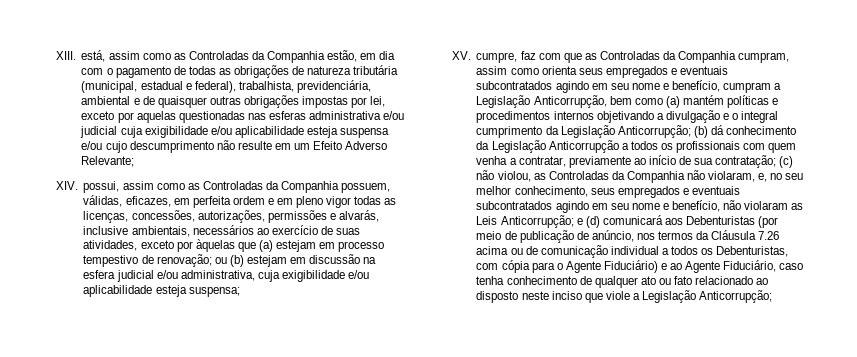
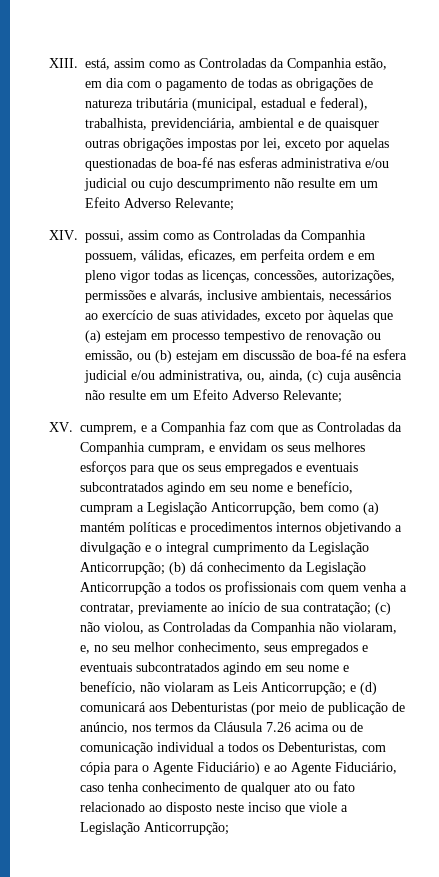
(245, 117) none -> [159,157,213,168] de boa-fé
[120,126,390,138] [81,141,103,150] cuja exigibilidade e/ou aplicabilidade esteja suspensa e/ou -> [130,181,145,188] ou
[156,254,212,267] renovação; -> [305,330,381,343] [84,350,133,362] renovação ou emissão,
(361, 259) none -> [298,349,352,360] de boa-fé
[257,270,370,282] [83,285,240,297] [451,51,518,63] cuja exigibilidade e/ou aplicabilidade esteja suspensa; // XV. cumpre, -> [246,370,402,383] [84,389,342,403] [48,422,226,435] ou, ainda, (c) cuja ausência não resulte em um Efeito Adverso Relevante; // XV. cumprem, e a Companhia
[476,66,577,75] assim como orienta -> [208,442,365,452] [79,461,194,475] e envidam os seus melhores esforços para que os

